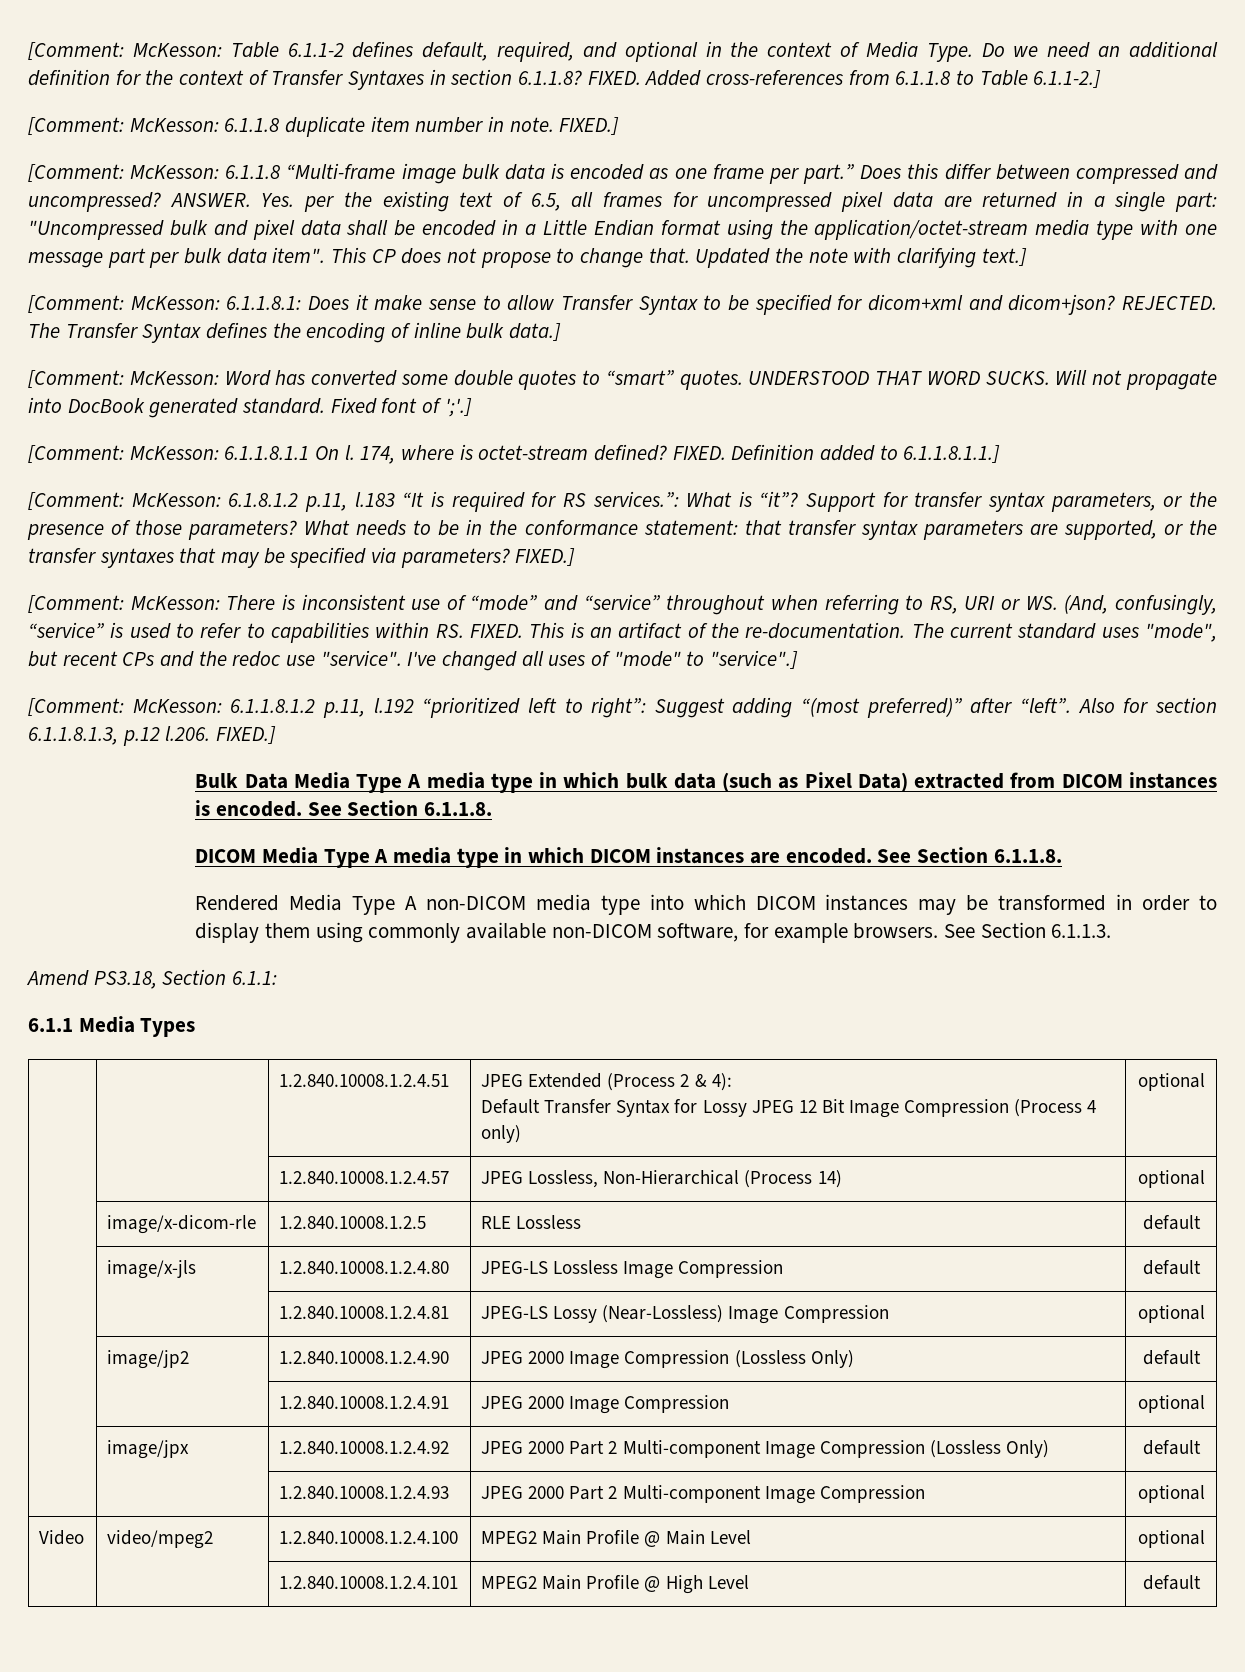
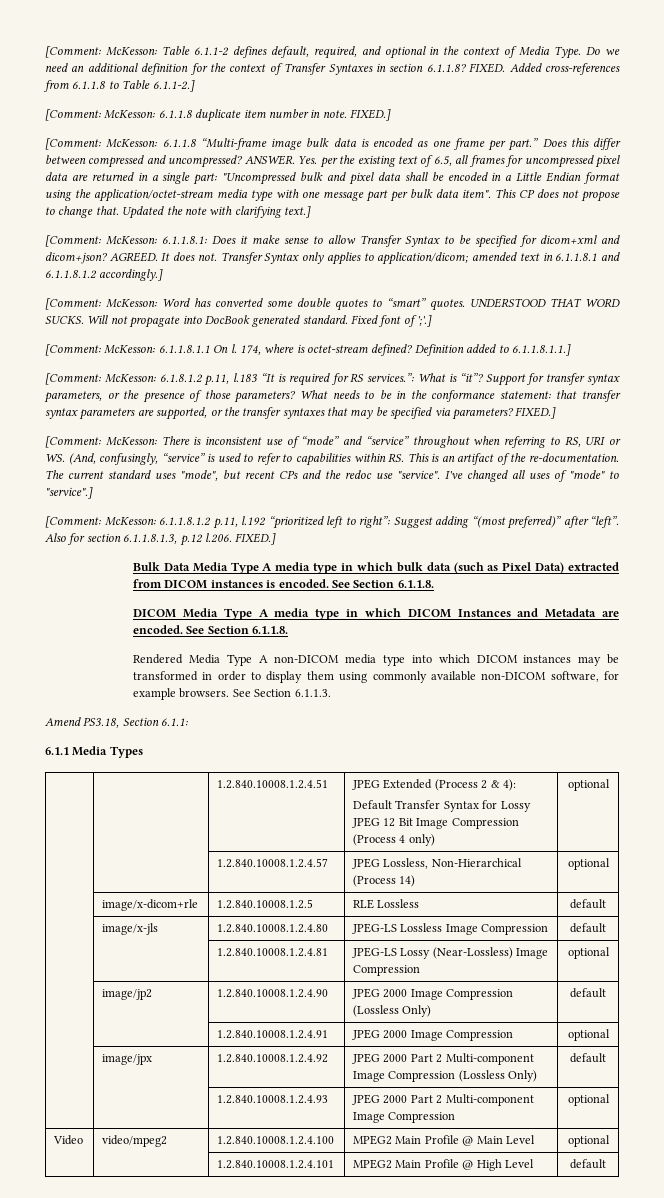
[1121,296,1217,310] [28,322,562,343] REJECTED. The Transfer Syntax defines the encoding of inline bulk data.] -> [109,252,620,265] [45,269,164,281] AGREED. It does not. Transfer Syntax only applies to application/dicom; amended text in 6.1.1.8.1 and 6.1.1.8.1.2 accordingly.]
[672,446,726,460] FIXED. -> (414, 350) none
[470,624,523,638] FIXED. -> (405, 457) none
[656,847,745,864] instances -> [457,608,597,618] Instances and Metadata
[107,1215,257,1234] image/x-dicom-rle -> [102,899,199,911] image/x-dicom+rle

